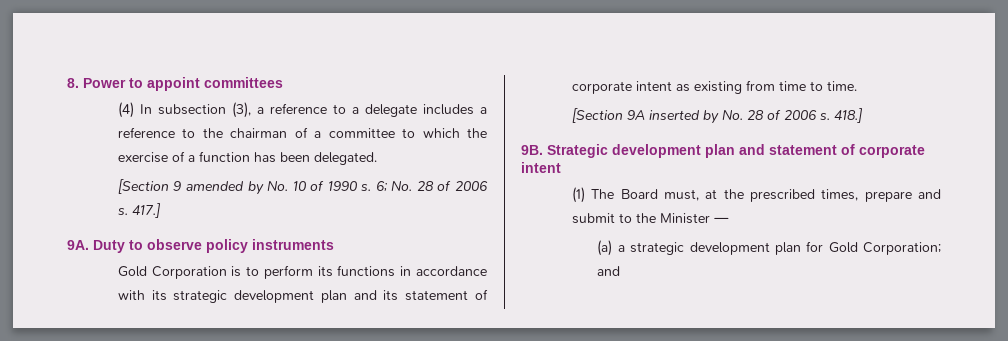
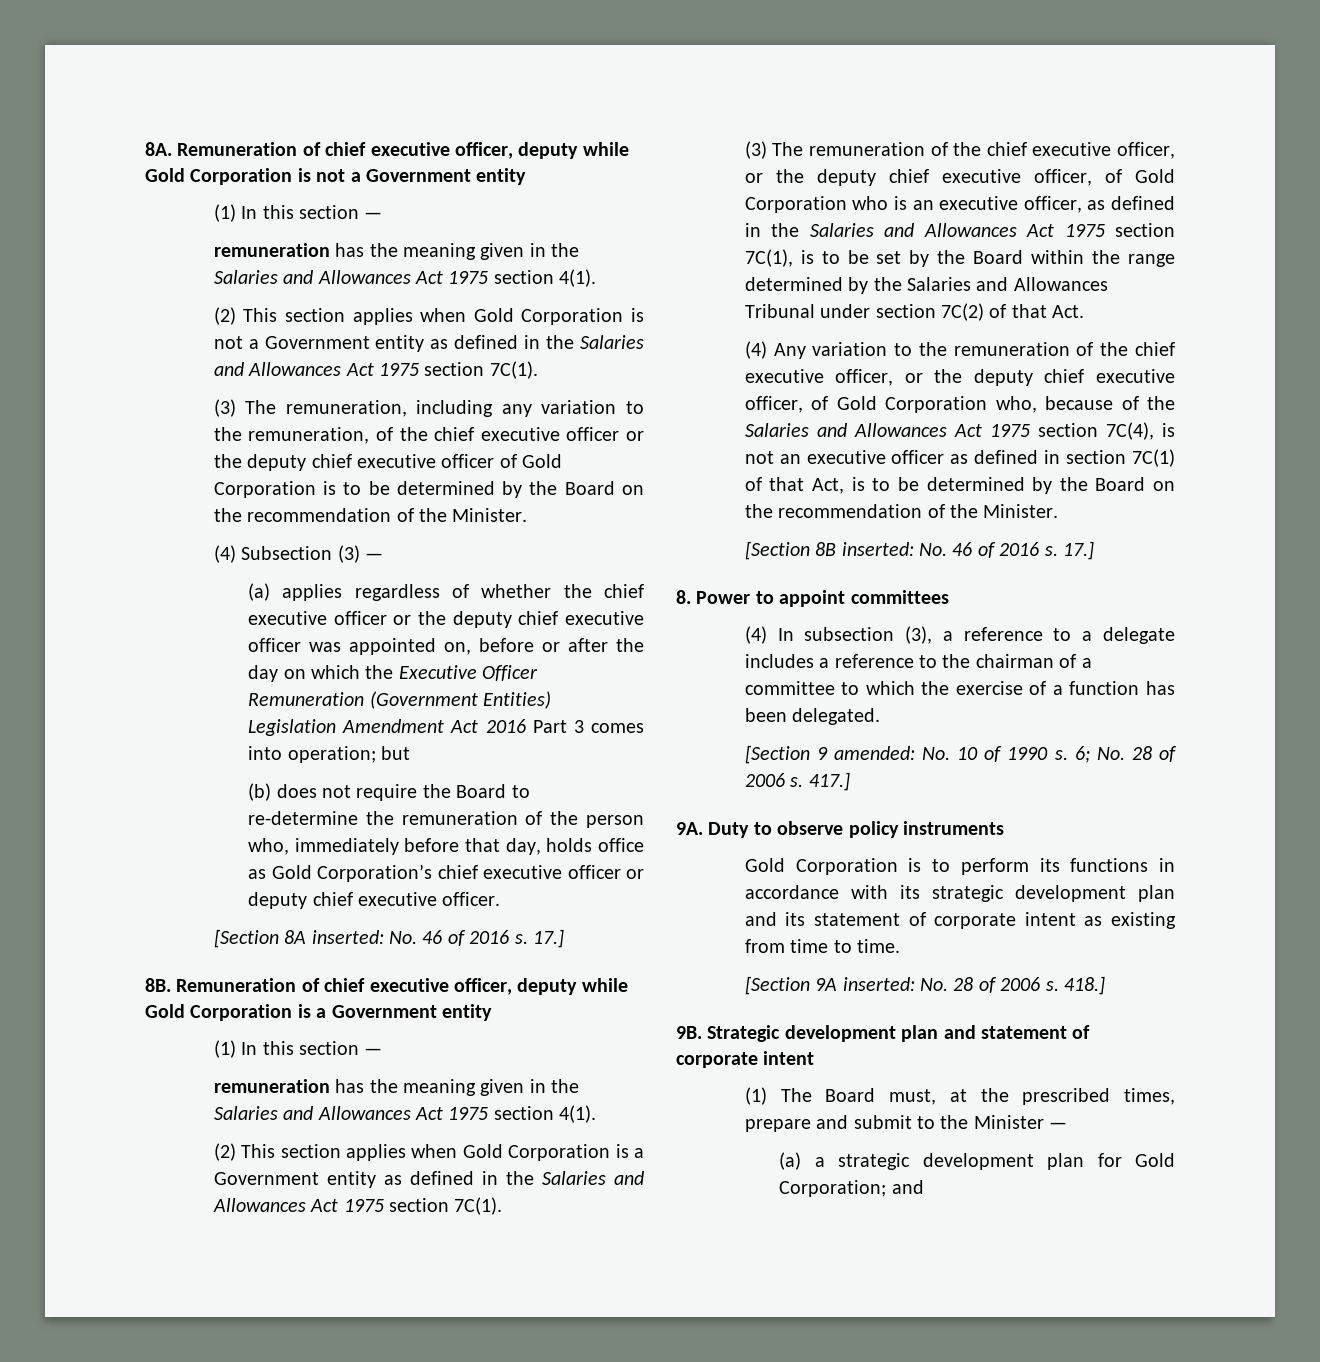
(67, 83) none -> [145,142,629,159] [145,168,527,185] [213,204,383,222] [213,243,580,260] [213,269,597,287] [213,307,644,325] [213,335,644,352] [213,361,538,379] [213,399,644,417] [213,427,644,444] [213,454,563,471] [213,481,644,498] [213,508,528,522] [213,545,383,563] [248,583,644,601] [248,611,645,628] [248,638,644,655] [248,665,539,682] [248,691,551,709] [248,719,645,736] [248,746,410,763] [248,783,530,801] [248,811,645,828] [248,838,645,855] [248,864,644,882] [248,892,501,909] [213,929,564,948] [145,978,628,995] [145,1004,492,1021] [213,1040,383,1058] [213,1079,580,1096] [213,1105,597,1123] [213,1143,644,1161] [213,1171,644,1188] [212,1197,503,1215] [744,141,1175,159] [744,169,1175,186] [744,196,1175,213] [744,223,1175,237] [744,249,1175,267] [744,277,1108,294] [744,303,1085,321] [744,341,1175,359] [744,369,1175,386] [744,396,1175,413] [744,422,1175,440] [744,449,1175,467] [744,477,1175,494] [744,504,1059,518] [744,541,1094,560] 8A. Remuneration of chief executive officer, deputy while Gold Corporation is not a Government entity // (1) In this section — // remuneration has the meaning given in the Salaries and Allowances Act 1975 section 4(1). // (2) This section applies when Gold Corporation is not a Government entity as defined in the Salaries and Allowances Act 1975 section 7C(1). // (3) The remuneration, including any variation to the remuneration, of the chief executive officer or the deputy chief executive officer of Gold Corporation is to be determined by the Board on the recommendation of the Minister. // (4) Subsection (3) — // (a) applies regardless of whether the chief executive officer or the deputy chief executive officer was appointed on, before or after the day on which the Executive Officer Remuneration (Government Entities) Legislation Amendment Act 2016 Part 3 comes into operation; but // (b) does not require the Board to re-determine the remuneration of the person who, immediately before that day, holds office as Gold Corporation’s chief executive officer or deputy chief executive officer. // [Section 8A inserted: No. 46 of 2016 s. 17.] // 8B. Remuneration of chief executive officer, deputy while Gold Corporation is a Government entity // (1) In this section — // remuneration has the meaning given in the Salaries and Allowances Act 1975 section 4(1). // (2) This section applies when Gold Corporation is a Government entity as defined in the Salaries and Allowances Act 1975 section 7C(1). // (3) The remuneration of the chief executive officer, or the deputy chief executive officer, of Gold Corporation who is an executive officer, as defined in the Salaries and Allowances Act 1975 section 7C(1), is to be set by the Board within the range determined by the Salaries and Allowances Tribunal under section 7C(2) of that Act. // (4) Any variation to the remuneration of the chief executive officer, or the deputy chief executive officer, of Gold Corporation who, because of the Salaries and Allowances Act 1975 section 7C(4), is not an executive officer as defined in section 7C(1) of that Act, is to be determined by the Board on the recommendation of the Minister. // [Section 8B inserted: No. 46 of 2016 s. 17.] //
[186,181,264,195] amended by -> [834,746,916,760] amended:
[648,110,719,124] inserted by -> [842,977,915,991] inserted:

